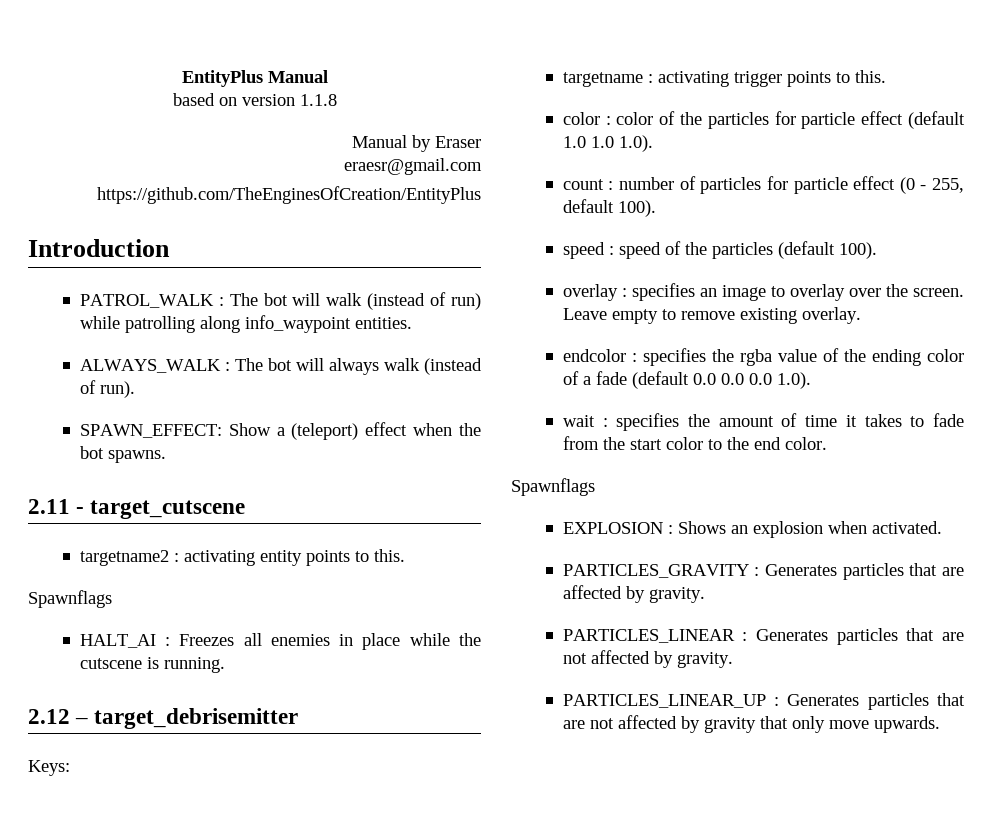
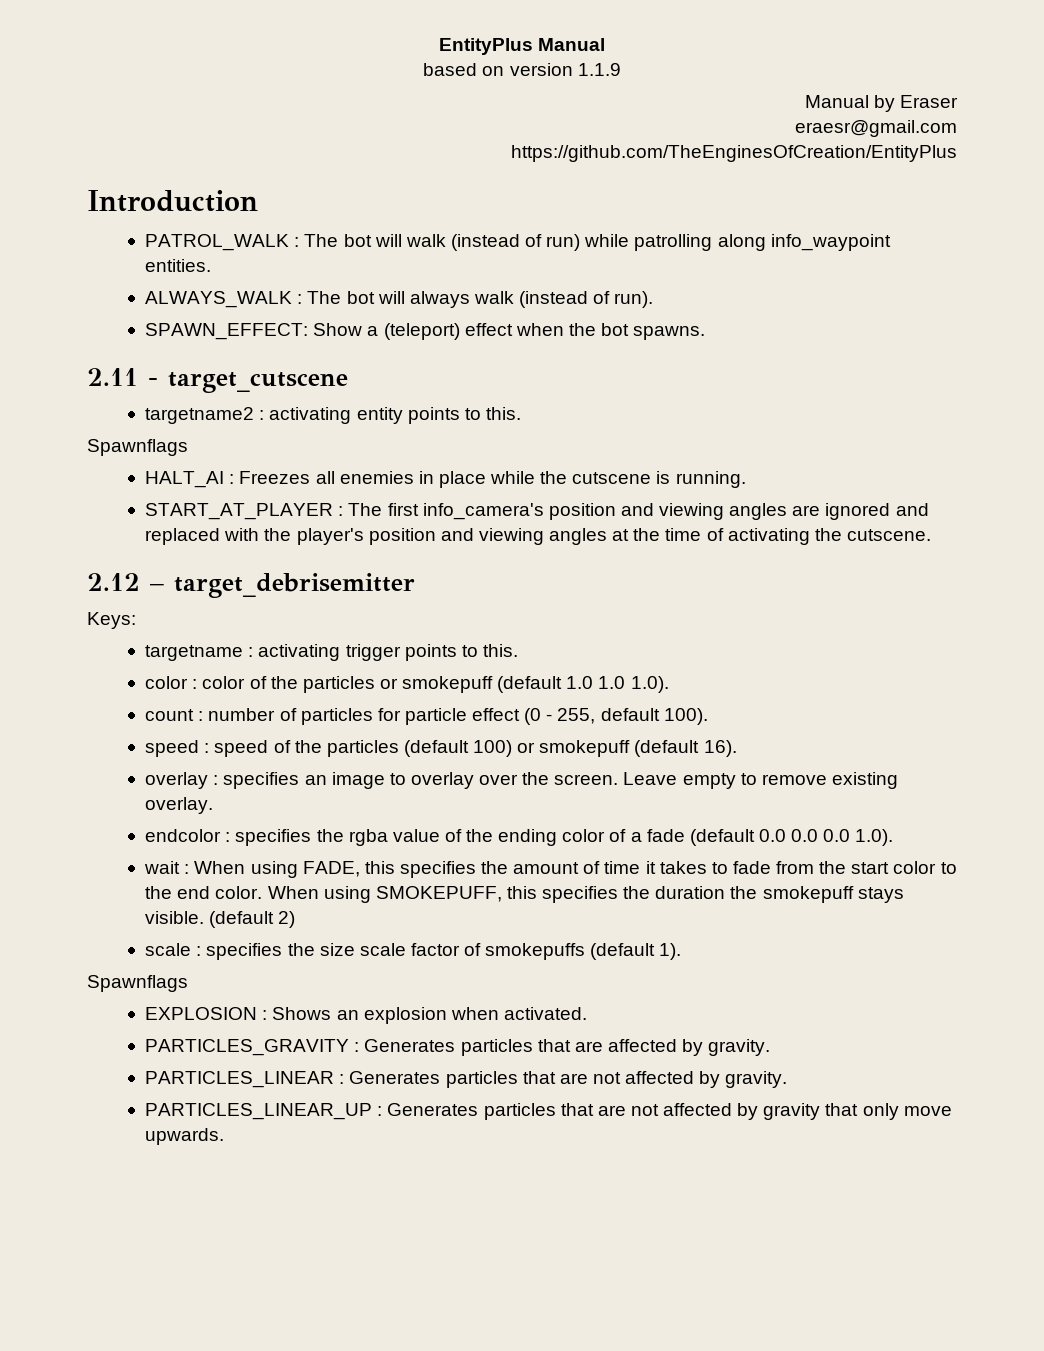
[299,94,337,106] 1.1.8 -> [577,63,621,76] 1.1.9
(225, 665) none -> [145,503,929,520] [145,528,931,545] // START_AT_PLAYER : The first info_camera's position and viewing angles are ignored and replaced with the player's position and viewing angles at the time of activating the cutscene.
[774,111,904,129] for particle effect -> [379,676,494,693] or smokepuff
[838,242,877,259] 100). -> [473,740,737,757] 100) or smokepuff (default 16).
(608, 422) none -> [194,861,395,878] When using FADE, this
(827, 443) none -> [267,886,904,903] [145,911,296,928] [145,943,682,960] When using SMOKEPUFF, this specifies the duration the smokepuff stays visible. (default 2) // scale : specifies the size scale factor of smokepuffs (default 1).

